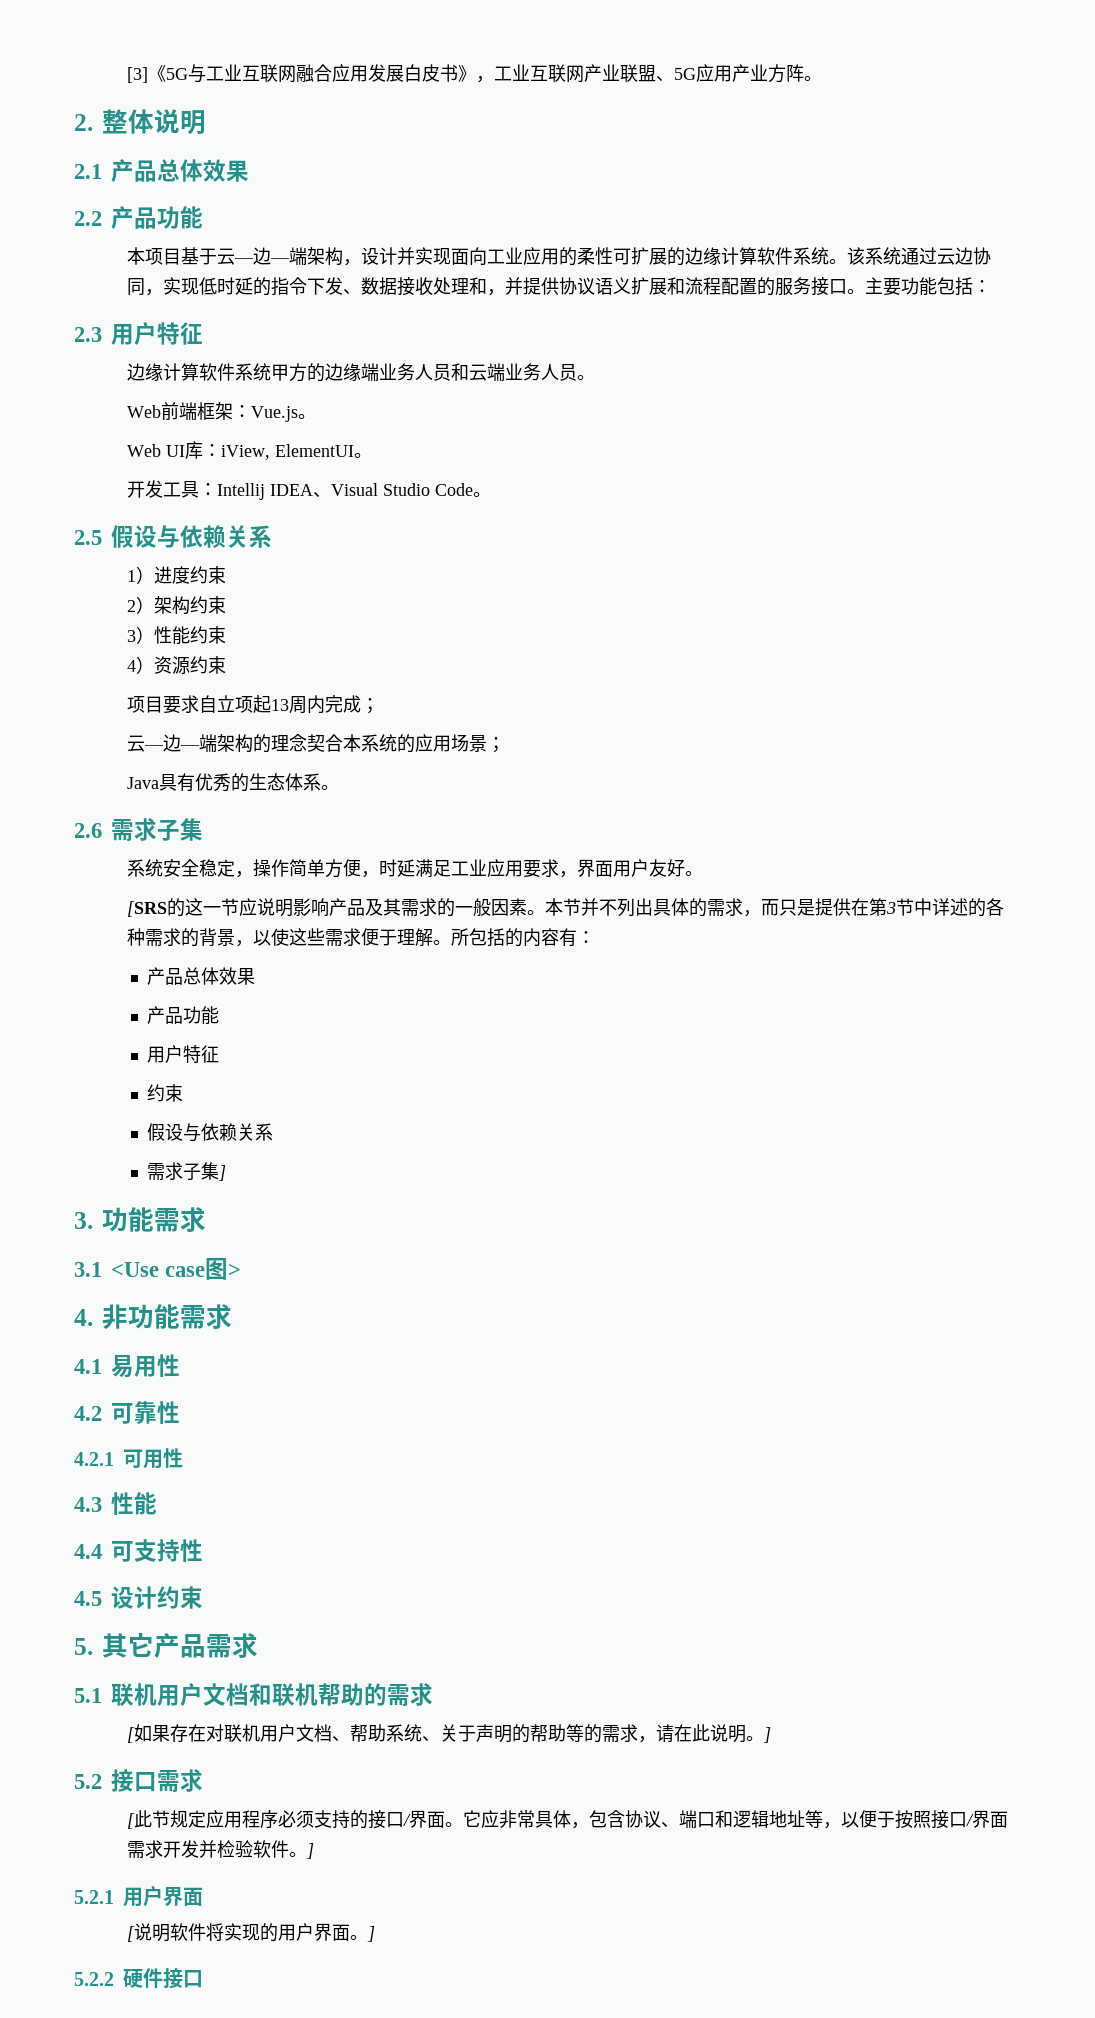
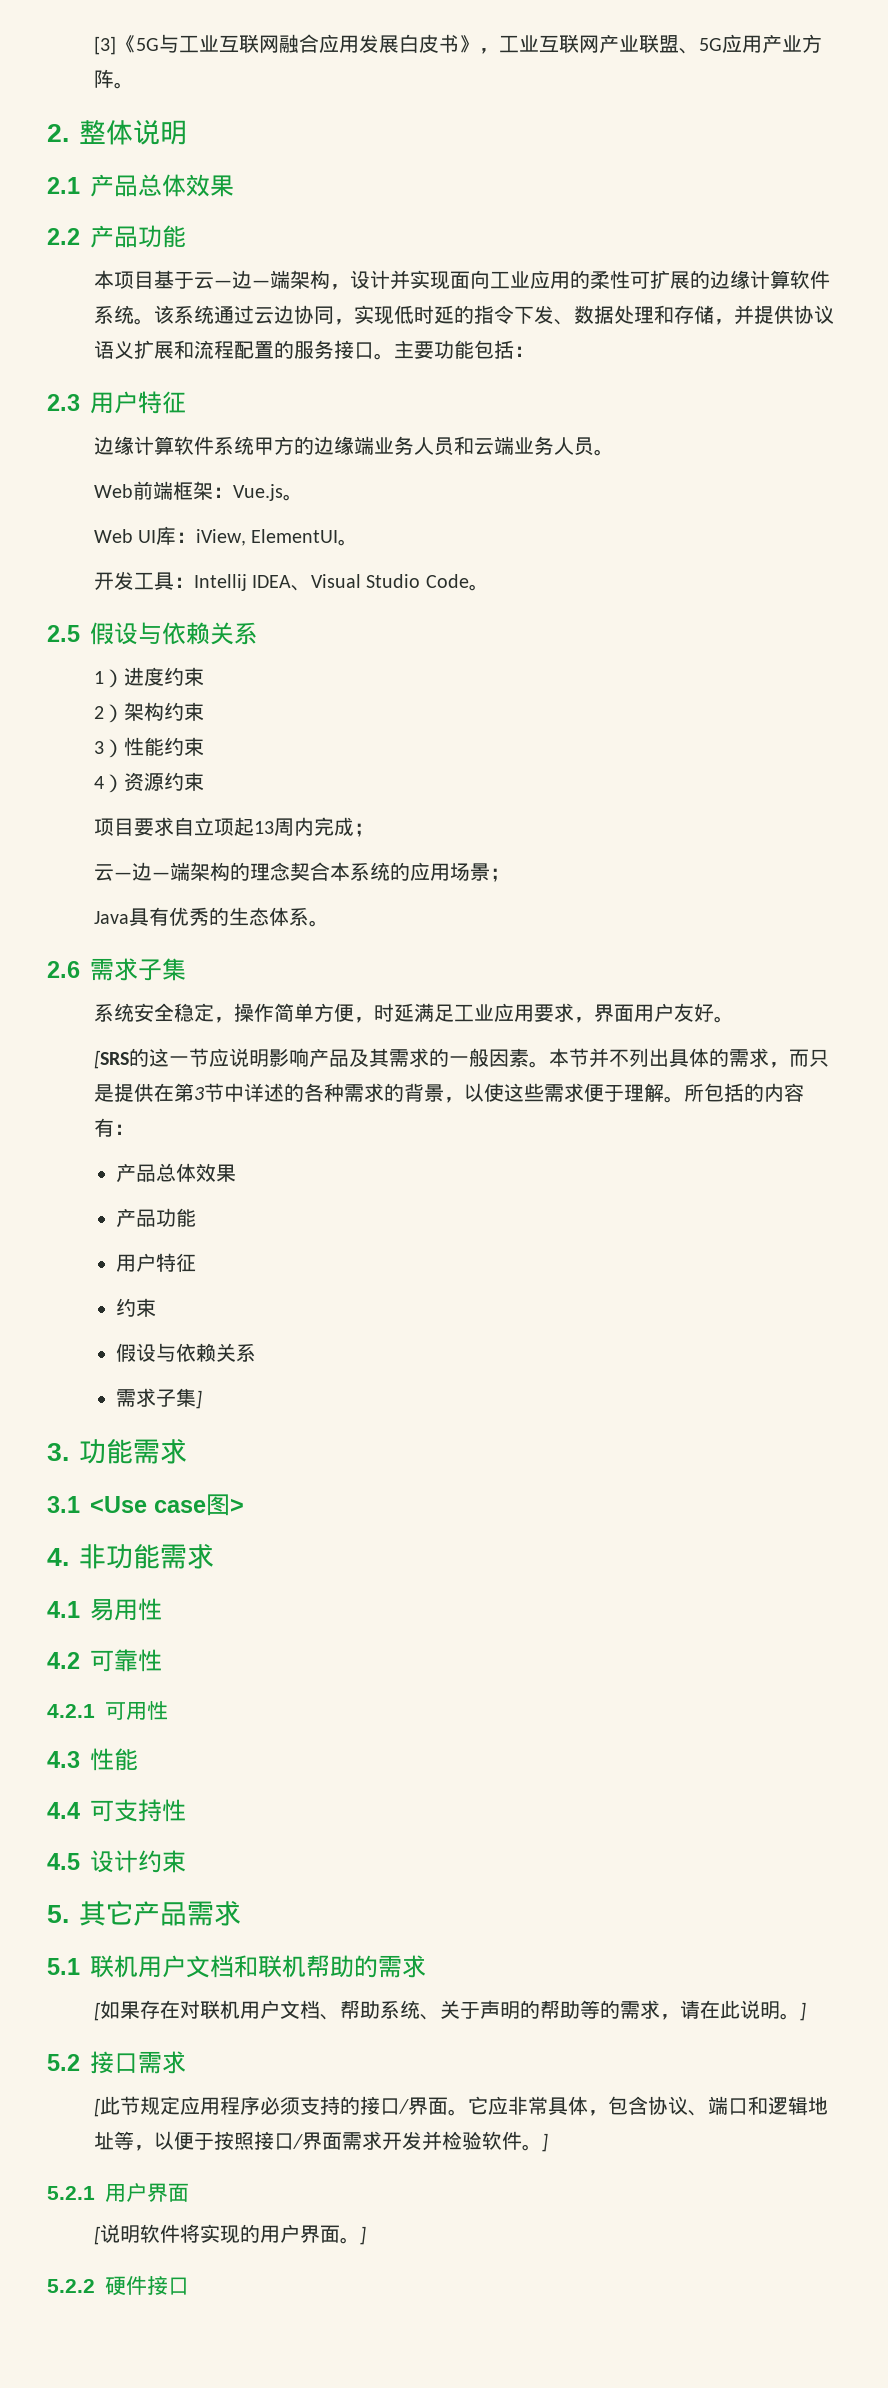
[396,277,487,296] 接收处理和 -> [613,305,714,324] 处理和存储

